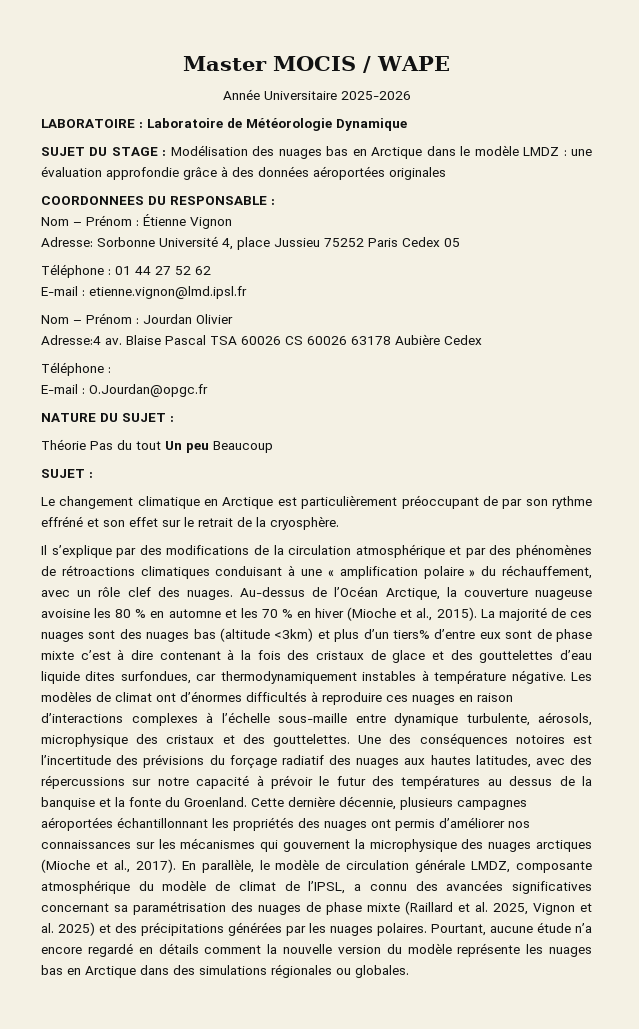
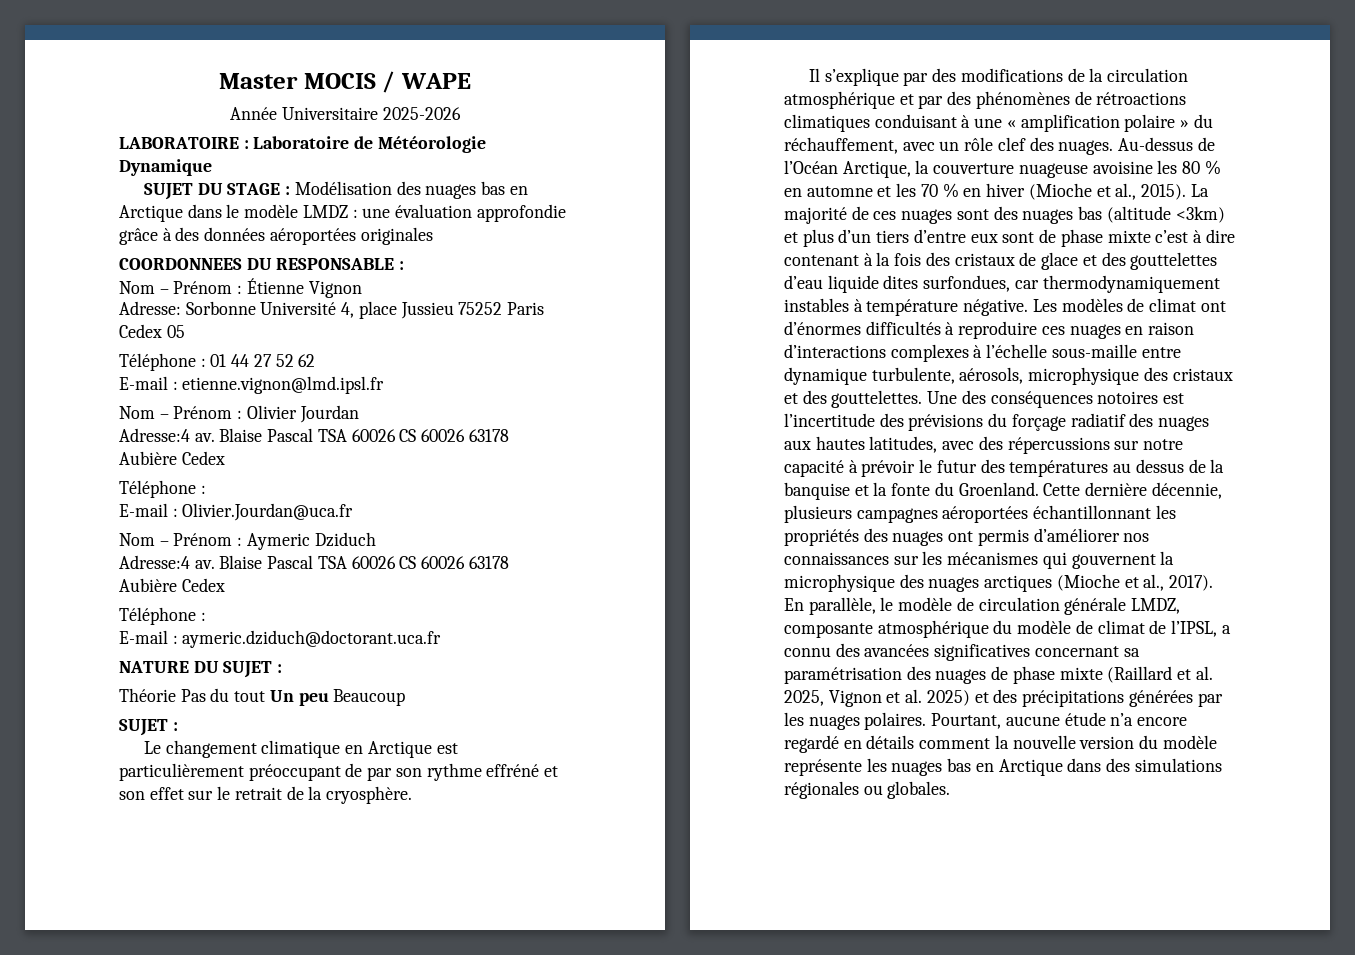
(139, 321) none -> [246,405,297,419] Olivier
[196,314,233,324] Olivier -> (359, 414) none
[89,384,208,397] O.Jourdan@opgc.fr -> [182,503,354,521] [119,532,376,550] [119,555,509,569] [119,578,225,592] [119,607,206,625] [119,630,442,648] Olivier.Jourdan@uca.fr // Nom – Prénom : Aymeric Dziduch // Adresse:4 av. Blaise Pascal TSA 60026 CS 60026 63178 Aubière Cedex // Téléphone : // E-mail : aymeric.dziduch@doctorant.uca.fr
[392,630,430,639] tiers% -> [876,230,910,243] tiers

